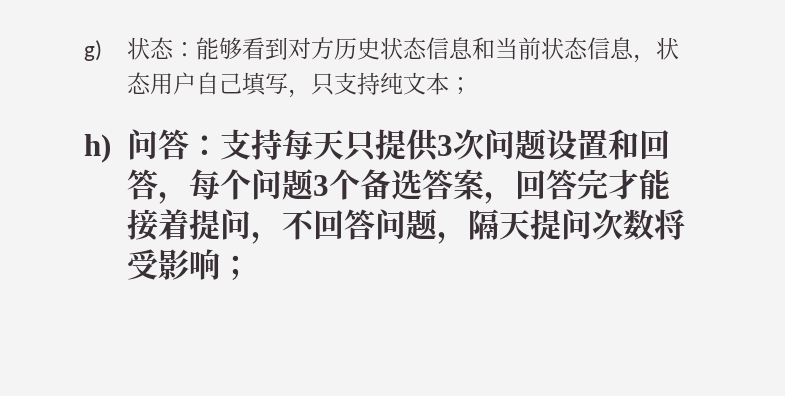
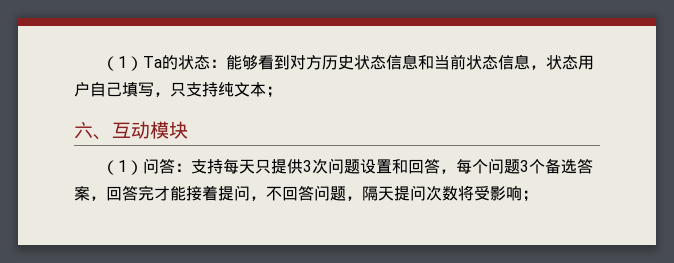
[84,40,102,61] g) -> [102,55,179,71] （1）Ta的
[84,134,111,163] h) -> [74,121,188,140] [102,160,144,175] 六、互动模块 // （1）

